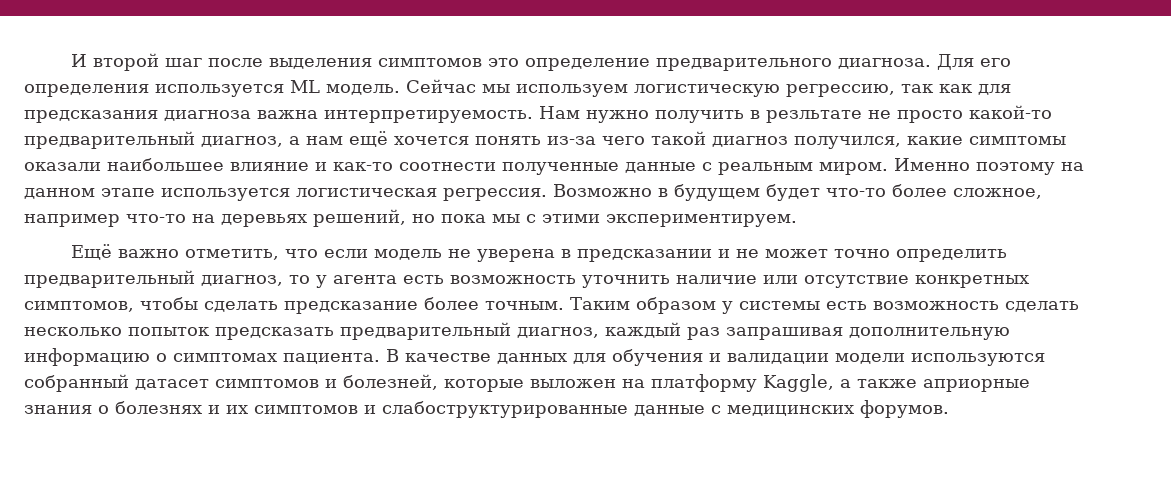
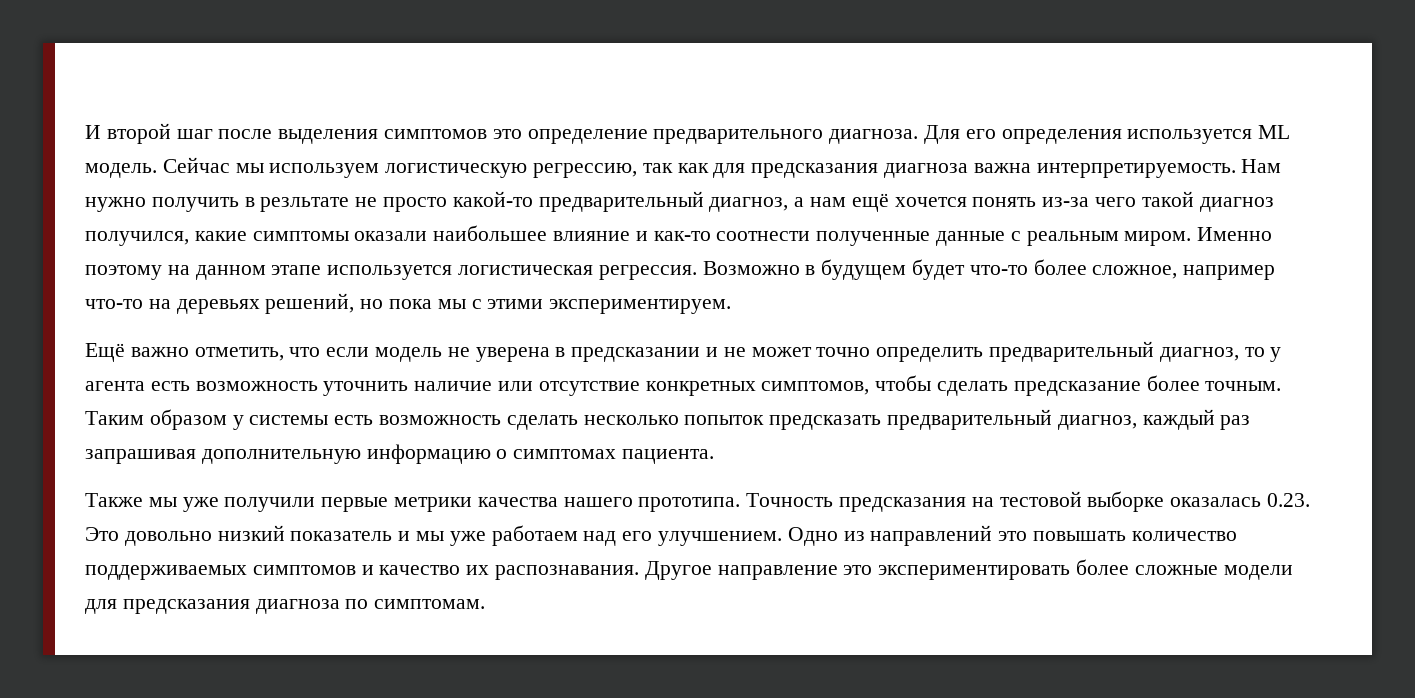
[386,349,1045,366] [24,374,1030,392] [24,400,949,418] В качестве данных для обучения и валидации модели используются собранный датасет симптомов и болезней, которые выложен на платформу Kaggle, а также априорные знания о болезнях и их симптомов и слабоструктурированные данные с медицинских форумов. -> [85,491,1311,512] [85,525,1237,546] [85,559,1293,580] [85,599,486,614] // Также мы уже получили первые метрики качества нашего прототипа. Точность предсказания на тестовой выборке оказалась 0.23. Это довольно низкий показатель и мы уже работаем над его улучшением. Одно из направлений это повышать количество поддерживаемых симптомов и качество их распознавания. Другое направление это экспериментировать более сложные модели для предсказания диагноза по симптомам.

